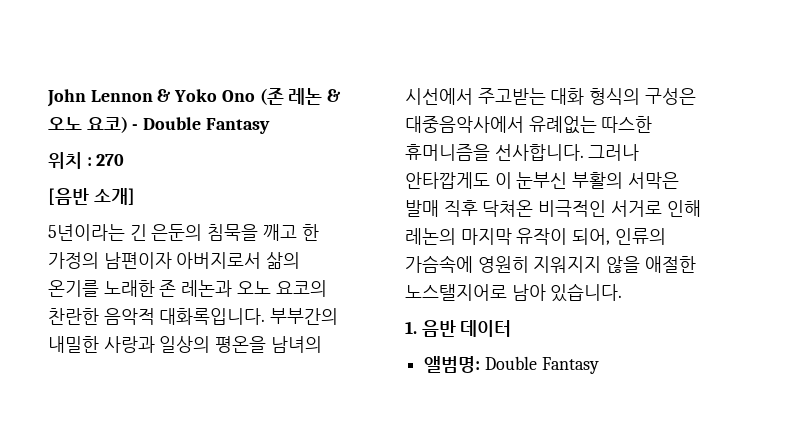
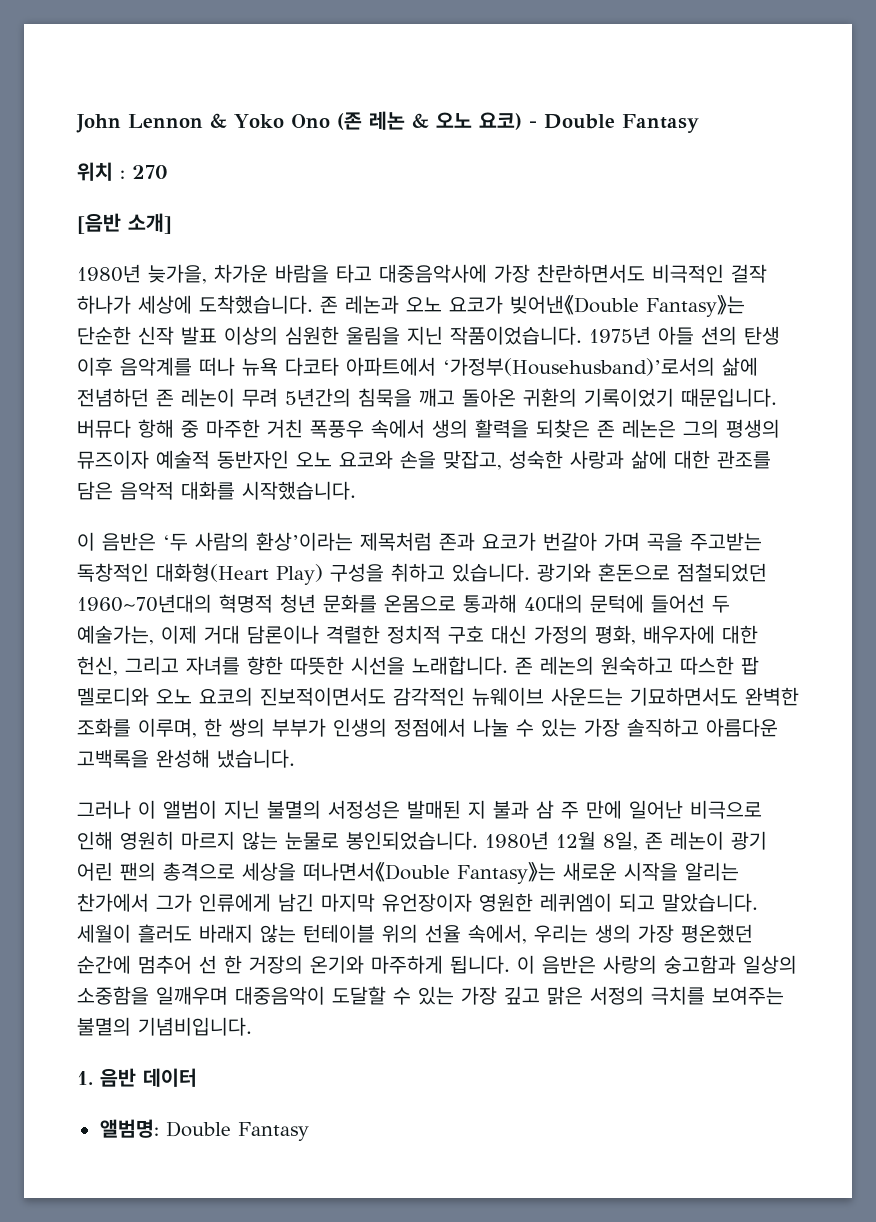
[48,224,319,241] [48,252,301,269] [48,280,327,297] [48,308,339,325] [48,336,322,353] [405,88,696,105] [405,116,653,134] [405,144,640,161] [405,172,679,189] [405,200,701,217] [405,228,666,245] [405,255,696,273] [405,283,623,302] 5년이라는 긴 은둔의 침묵을 깨고 한 가정의 남편이자 아버지로서 삶의 온기를 노래한 존 레논과 오노 요코의 찬란한 음악적 대화록입니다. 부부간의 내밀한 사랑과 일상의 평온을 남녀의 시선에서 주고받는 대화 형식의 구성은 대중음악사에서 유례없는 따스한 휴머니즘을 선사합니다. 그러나 안타깝게도 이 눈부신 부활의 서막은 발매 직후 닥쳐온 비극적인 서거로 인해 레논의 마지막 유작이 되어, 인류의 가슴속에 영원히 지워지지 않을 애절한 노스탤지어로 남아 있습니다. -> [77,264,767,284] [77,295,745,317] [77,326,780,345] [77,357,758,376] [77,388,777,407] [77,419,780,438] [77,450,771,470] [77,481,356,500] [77,532,762,551] [77,563,767,585] [77,594,730,613] [77,625,758,645] [77,656,759,676] [77,687,799,706] [77,718,778,738] [77,749,295,768] [77,800,762,819] [77,831,767,851] [77,862,739,884] [77,893,758,912] [77,924,753,944] [77,955,797,974] [77,986,784,1005] [77,1017,252,1036] 1980년 늦가을, 차가운 바람을 타고 대중음악사에 가장 찬란하면서도 비극적인 걸작 하나가 세상에 도착했습니다. 존 레논과 오노 요코가 빚어낸《Double Fantasy》는 단순한 신작 발표 이상의 심원한 울림을 지닌 작품이었습니다. 1975년 아들 션의 탄생 이후 음악계를 떠나 뉴욕 다코타 아파트에서 ‘가정부(Househusband)’로서의 삶에 전념하던 존 레논이 무려 5년간의 침묵을 깨고 돌아온 귀환의 기록이었기 때문입니다. 버뮤다 항해 중 마주한 거친 폭풍우 속에서 생의 활력을 되찾은 존 레논은 그의 평생의 뮤즈이자 예술적 동반자인 오노 요코와 손을 맞잡고, 성숙한 사랑과 삶에 대한 관조를 담은 음악적 대화를 시작했습니다. // 이 음반은 ‘두 사람의 환상’이라는 제목처럼 존과 요코가 번갈아 가며 곡을 주고받는 독창적인 대화형(Heart Play) 구성을 취하고 있습니다. 광기와 혼돈으로 점철되었던 1960~70년대의 혁명적 청년 문화를 온몸으로 통과해 40대의 문턱에 들어선 두 예술가는, 이제 거대 담론이나 격렬한 정치적 구호 대신 가정의 평화, 배우자에 대한 헌신, 그리고 자녀를 향한 따뜻한 시선을 노래합니다. 존 레논의 원숙하고 따스한 팝 멜로디와 오노 요코의 진보적이면서도 감각적인 뉴웨이브 사운드는 기묘하면서도 완벽한 조화를 이루며, 한 쌍의 부부가 인생의 정점에서 나눌 수 있는 가장 솔직하고 아름다운 고백록을 완성해 냈습니다. // 그러나 이 앨범이 지닌 불멸의 서정성은 발매된 지 불과 삼 주 만에 일어난 비극으로 인해 영원히 마르지 않는 눈물로 봉인되었습니다. 1980년 12월 8일, 존 레논이 광기 어린 팬의 총격으로 세상을 떠나면서《Double Fantasy》는 새로운 시작을 알리는 찬가에서 그가 인류에게 남긴 마지막 유언장이자 영원한 레퀴엠이 되고 말았습니다. 세월이 흘러도 바래지 않는 턴테이블 위의 선율 속에서, 우리는 생의 가장 평온했던 순간에 멈추어 선 한 거장의 온기와 마주하게 됩니다. 이 음반은 사랑의 숭고함과 일상의 소중함을 일깨우며 대중음악이 도달할 수 있는 가장 깊고 맑은 서정의 극치를 보여주는 불멸의 기념비입니다.

